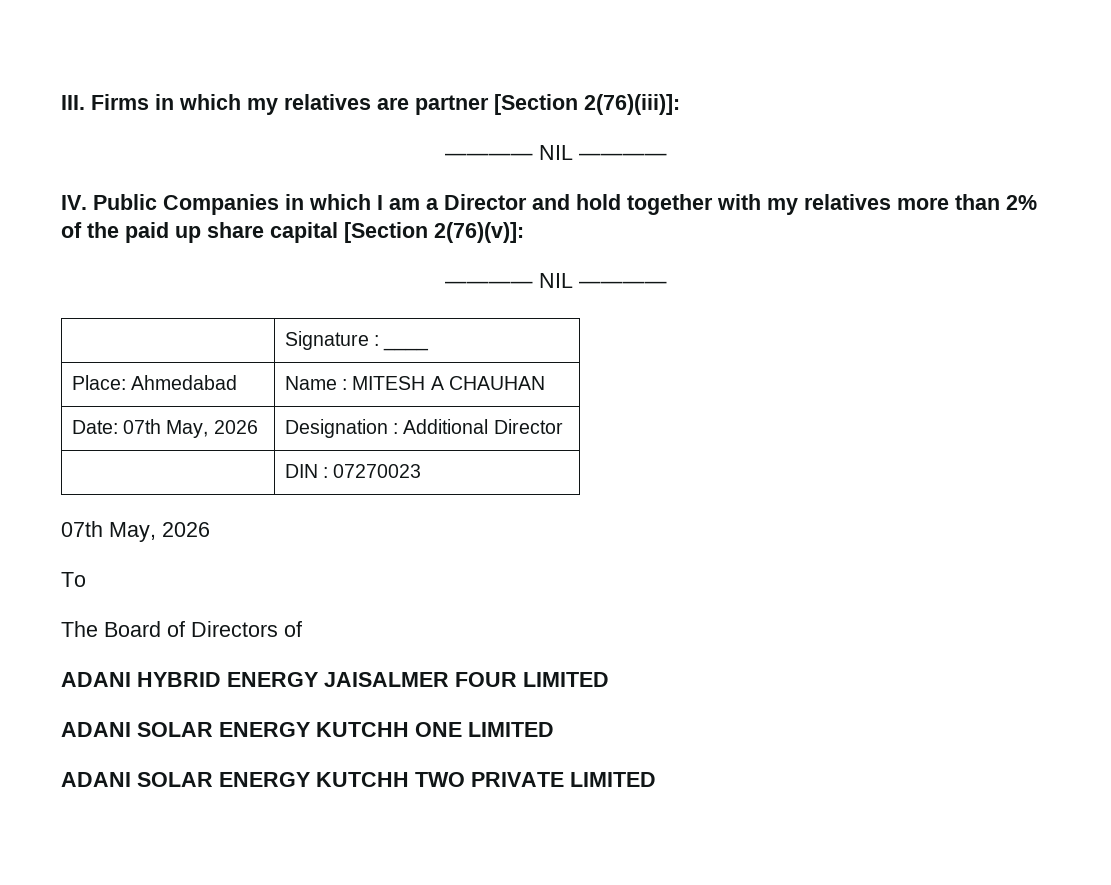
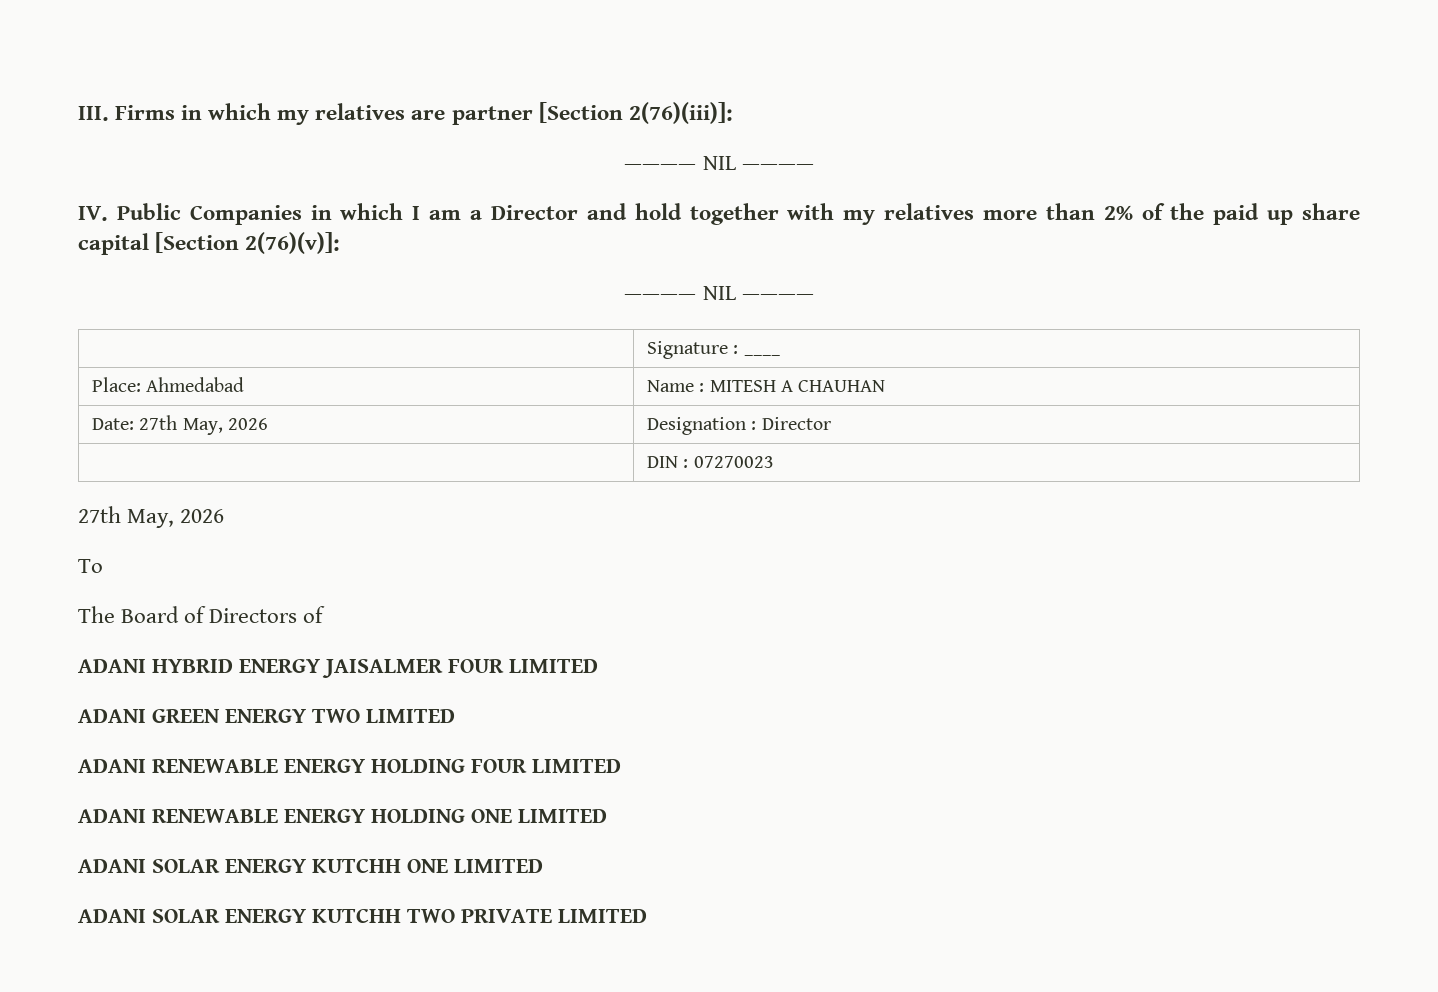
[123,419,162,434] 07th -> [139,415,178,430] 27th
[403,419,489,434] Additional -> (757, 425) none
[61,521,103,537] 07th -> [78,506,121,523] 27th
(609, 679) none -> [78,709,456,723] [78,759,622,773] [78,809,608,823] // ADANI GREEN ENERGY TWO LIMITED // ADANI RENEWABLE ENERGY HOLDING FOUR LIMITED // ADANI RENEWABLE ENERGY HOLDING ONE LIMITED

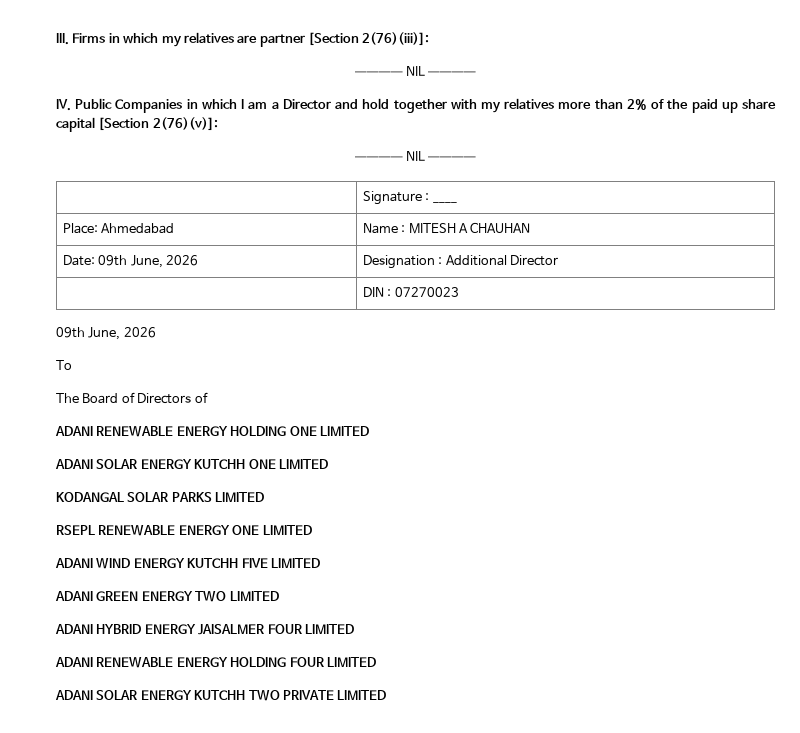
[139,415,223,435] 27th May, -> [98,255,163,268] 09th June,
(757, 425) none -> [445,255,507,266] Additional
[78,506,175,528] 27th May, -> [56,327,121,340] 09th June,
[78,659,599,678] [78,709,456,723] [78,759,622,773] // ADANI HYBRID ENERGY JAISALMER FOUR LIMITED // ADANI GREEN ENERGY TWO LIMITED // ADANI RENEWABLE ENERGY HOLDING FOUR LIMITED -> (208, 397) none
(544, 866) none -> [56,492,265,502] [56,525,312,536] [55,558,320,569] [55,591,279,602] [55,624,354,635] [55,657,376,668] // KODANGAL SOLAR PARKS LIMITED // RSEPL RENEWABLE ENERGY ONE LIMITED // ADANI WIND ENERGY KUTCHH FIVE LIMITED // ADANI GREEN ENERGY TWO LIMITED // ADANI HYBRID ENERGY JAISALMER FOUR LIMITED // ADANI RENEWABLE ENERGY HOLDING FOUR LIMITED

